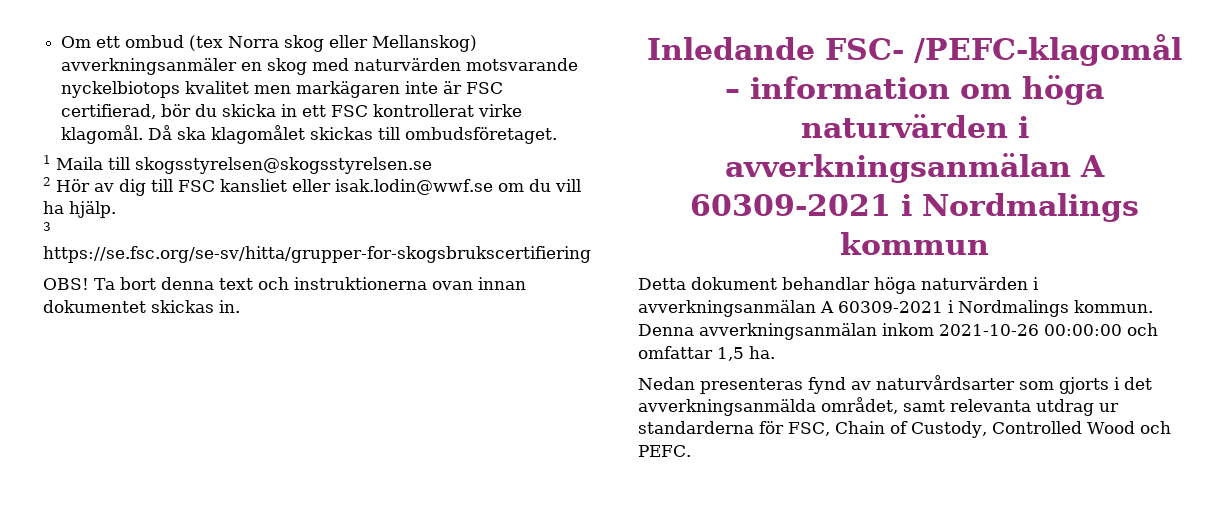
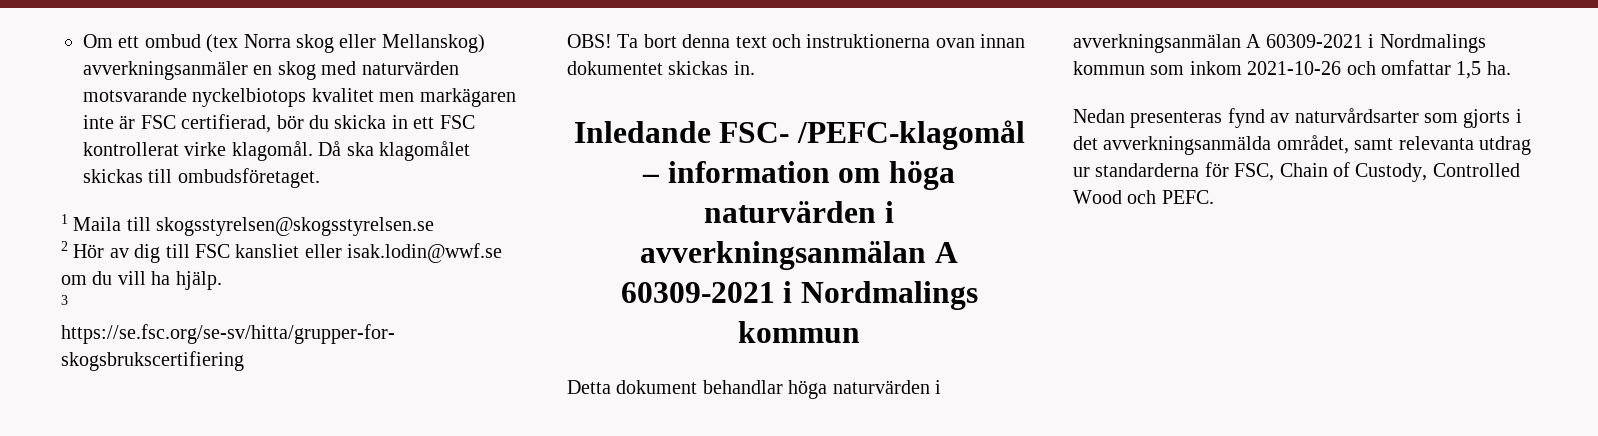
[1074,300,1153,313] [638,323,877,340] kommun. Denna avverkningsanmälan -> [1073,61,1185,75] kommun som
[1044,324,1122,336] 00:00:00 -> (1342, 68) none

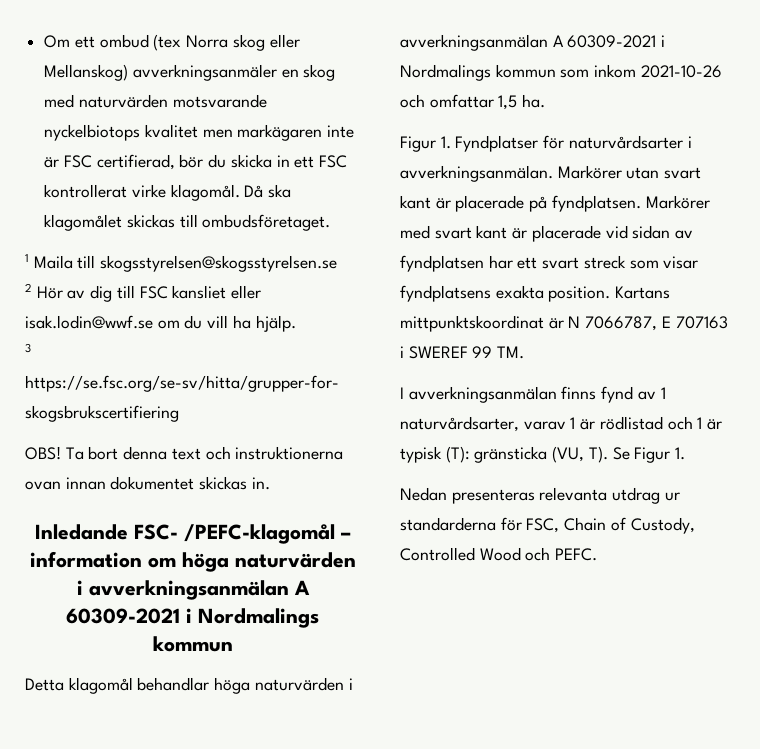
[616,380,698,394] dokument -> [68,677,133,694] klagomål
[1073,108,1522,128] [1073,135,1394,155] Nedan presenteras fynd av naturvårdsarter som gjorts i det avverkningsanmälda området, samt -> [400,135,692,152] [400,165,702,182] [400,195,710,212] [400,225,694,242] [400,255,699,272] [400,285,671,302] [400,315,728,332] [400,346,525,359] [400,386,666,403] [400,416,723,432] [400,446,686,463] [400,487,535,504] Figur 1. Fyndplatser för naturvårdsarter i avverkningsanmälan. Markörer utan svart kant är placerade på fyndplatsen. Markörer med svart kant är placerade vid sidan av fyndplatsen har ett svart streck som visar fyndplatsens exakta position. Kartans mittpunktskoordinat är N 7066787, E 707163 i SWEREF 99 TM. // I avverkningsanmälan finns fynd av 1 naturvårdsarter, varav 1 är rödlistad och 1 är typisk (T): gränsticka (VU, T). Se Figur 1. // Nedan presenteras

